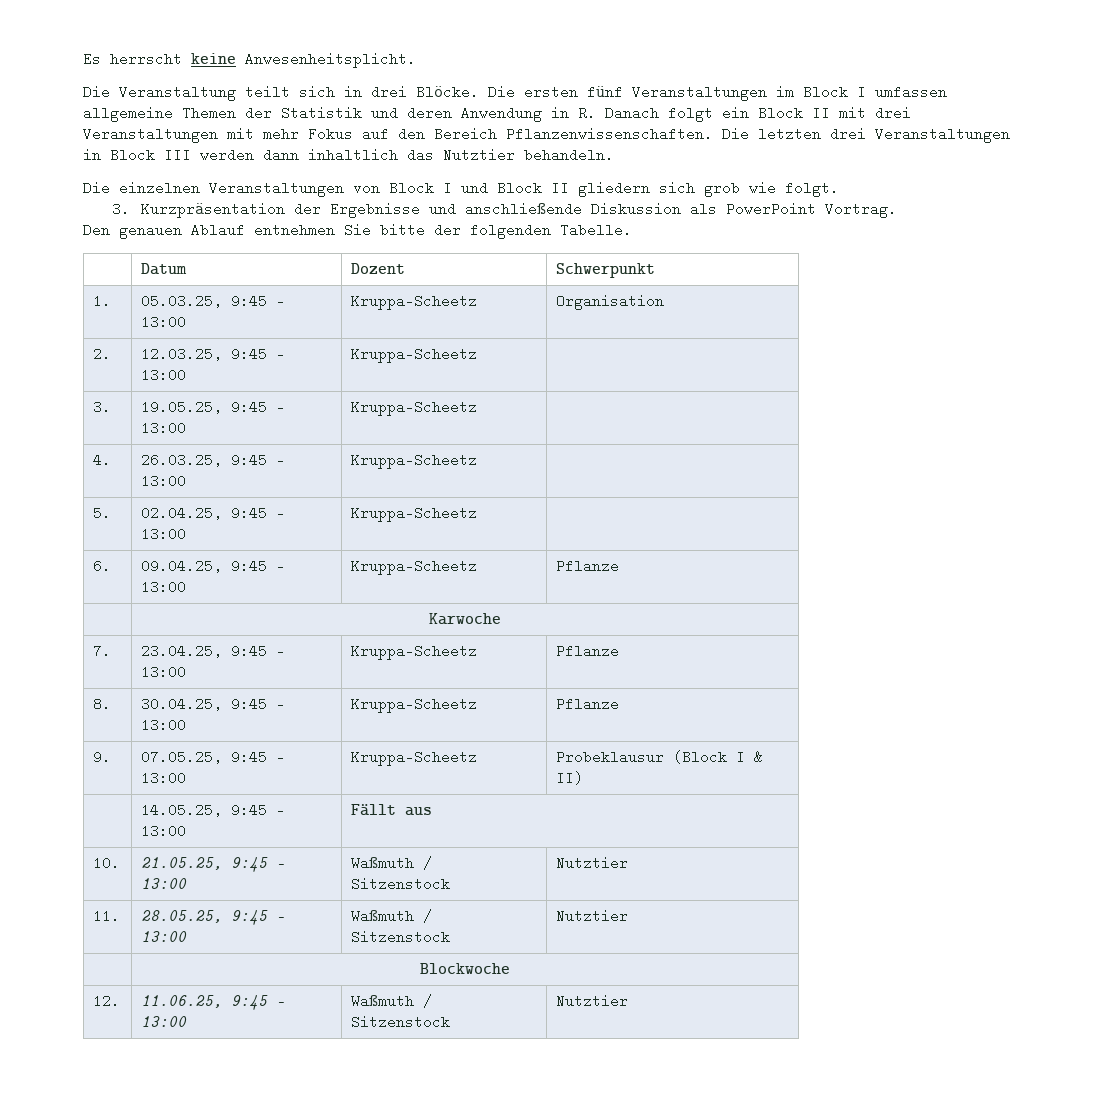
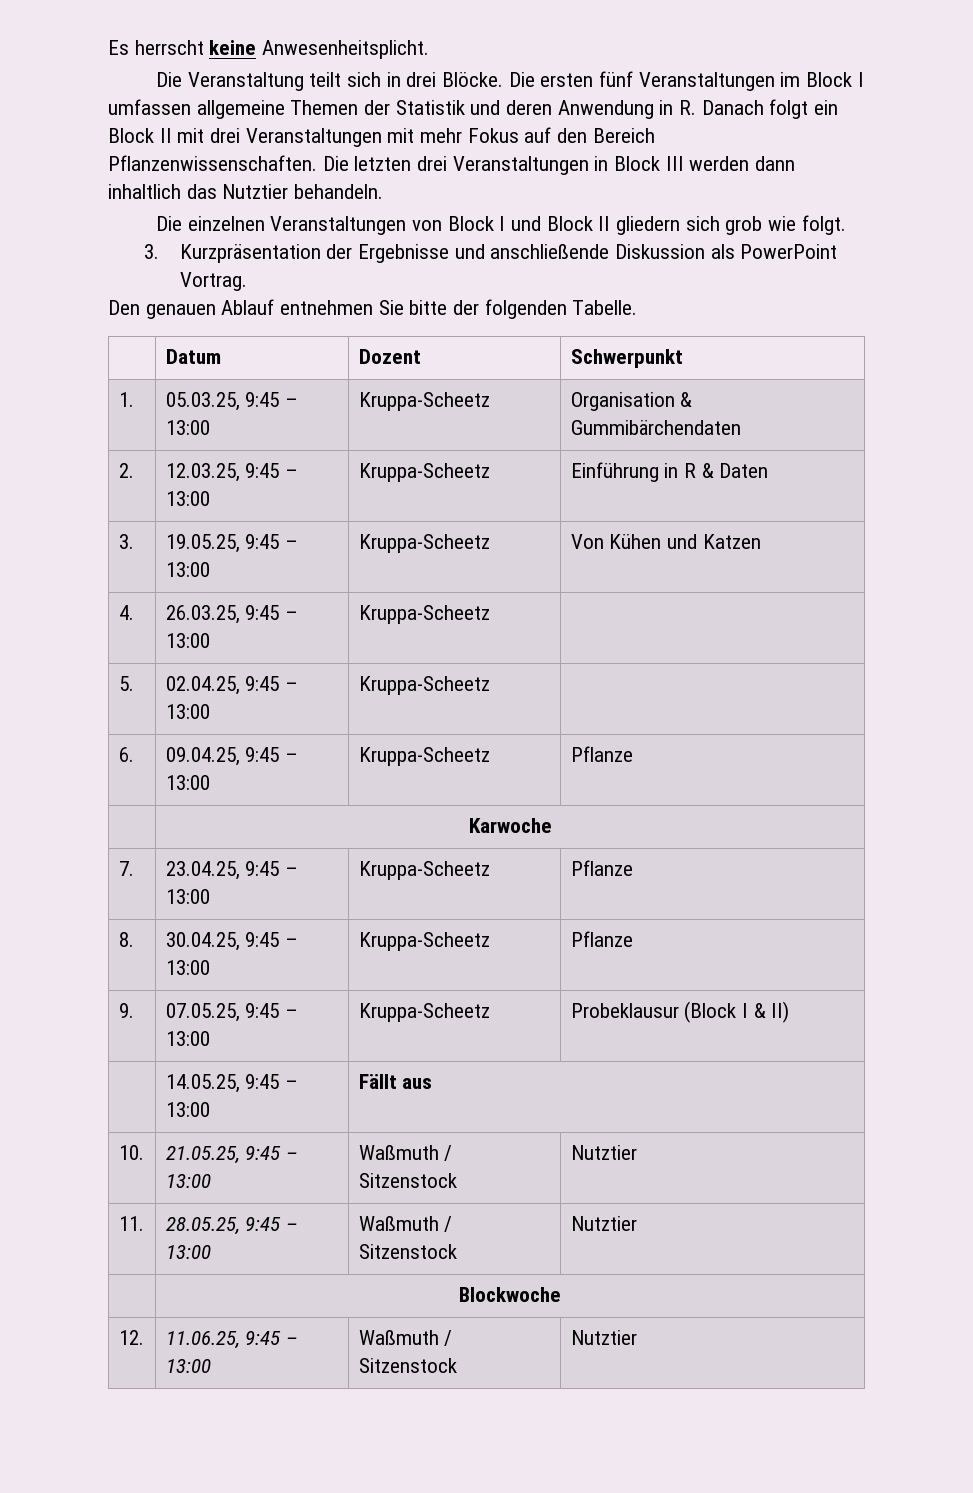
(665, 302) none -> [680,392,693,407] [570,420,741,435] & Gummibärchendaten
(478, 355) none -> [570,462,769,482] Einführung in R & Daten
(478, 408) none -> [570,534,761,549] Von Kühen und Katzen

